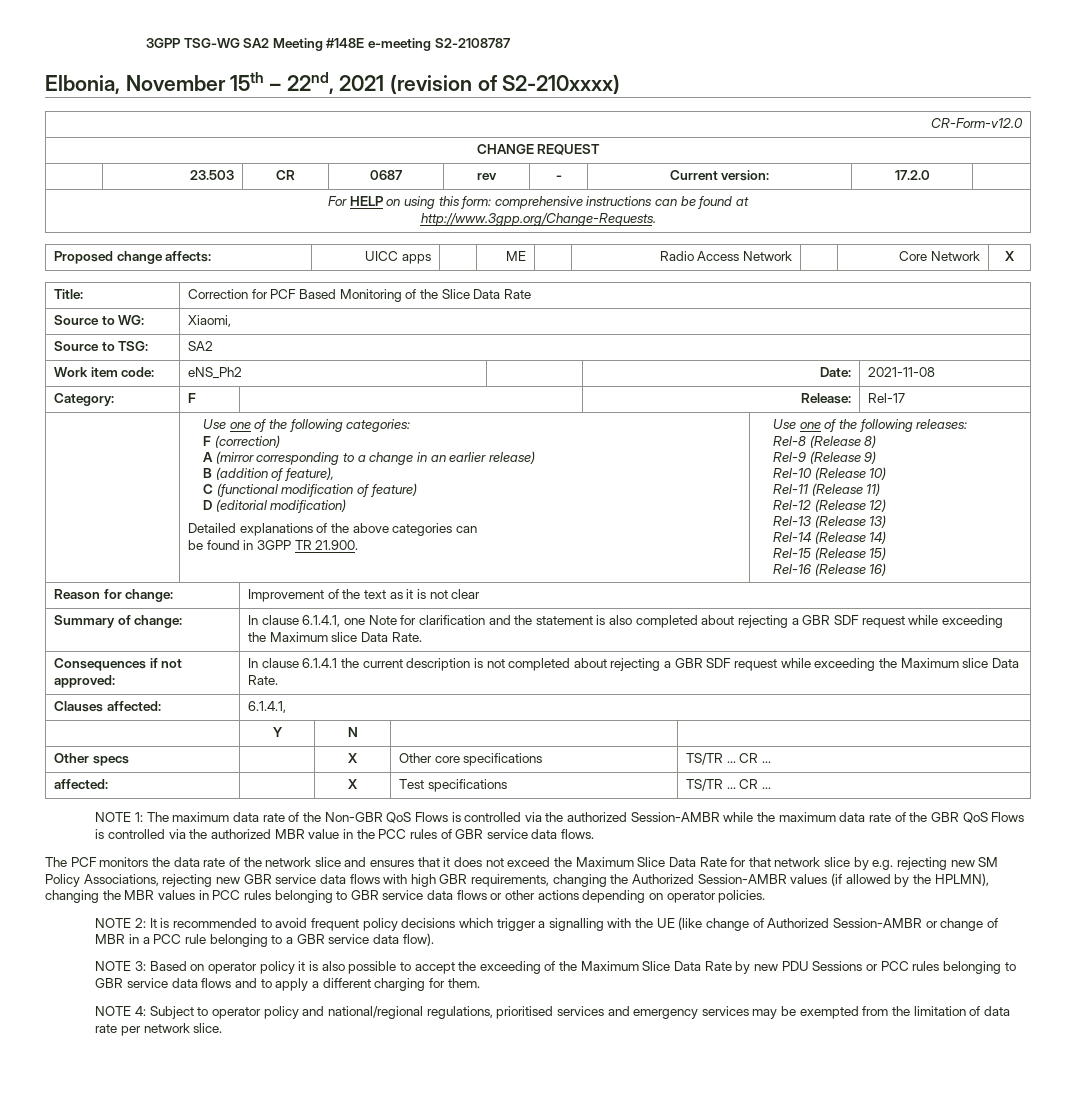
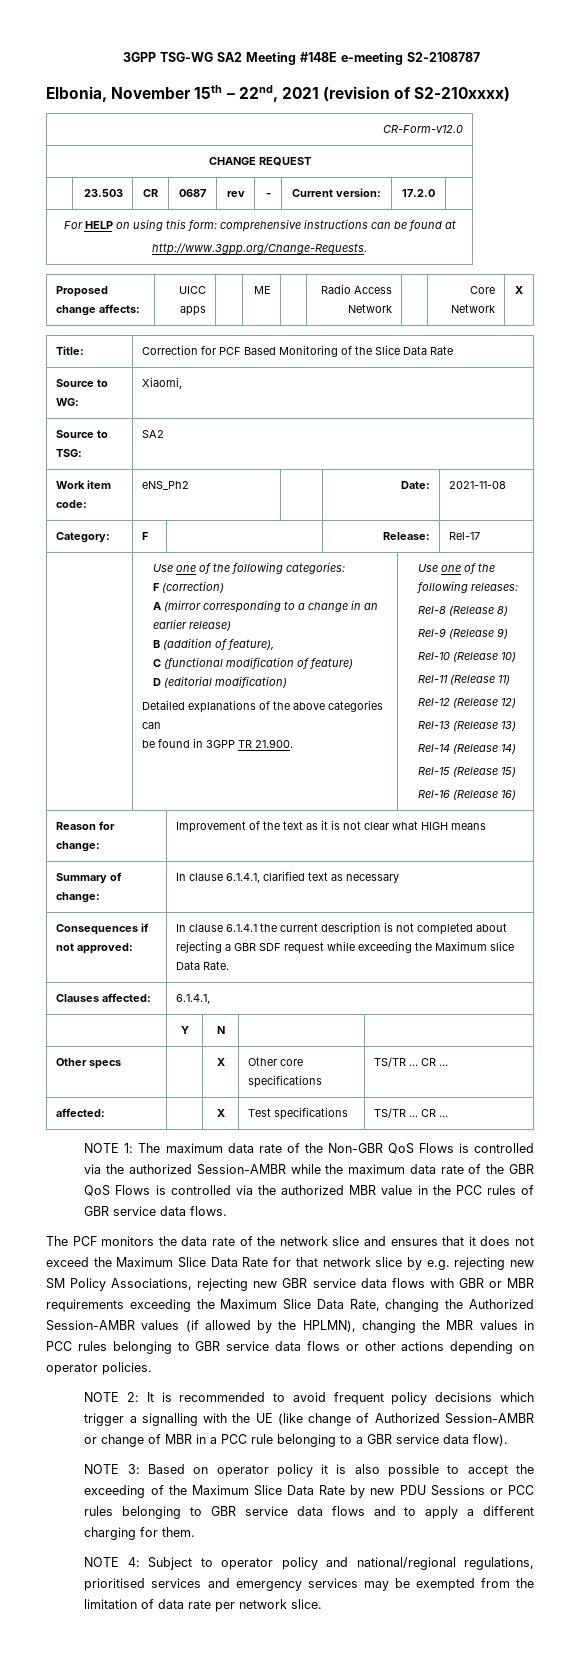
(481, 594) none -> [391,821,486,830] what HIGH means
[343,615,1003,628] [248,632,422,642] one Note for clarification and the statement is also completed about rejecting a GBR SDF request while exceeding the Maximum slice Data Rate. -> [262,871,399,883] clarified text as necessary
[410,874,550,887] high GBR requirements, -> [458,1278,534,1288] [46,1299,380,1312] GBR or MBR requirements exceeding the Maximum Slice Data Rate,

